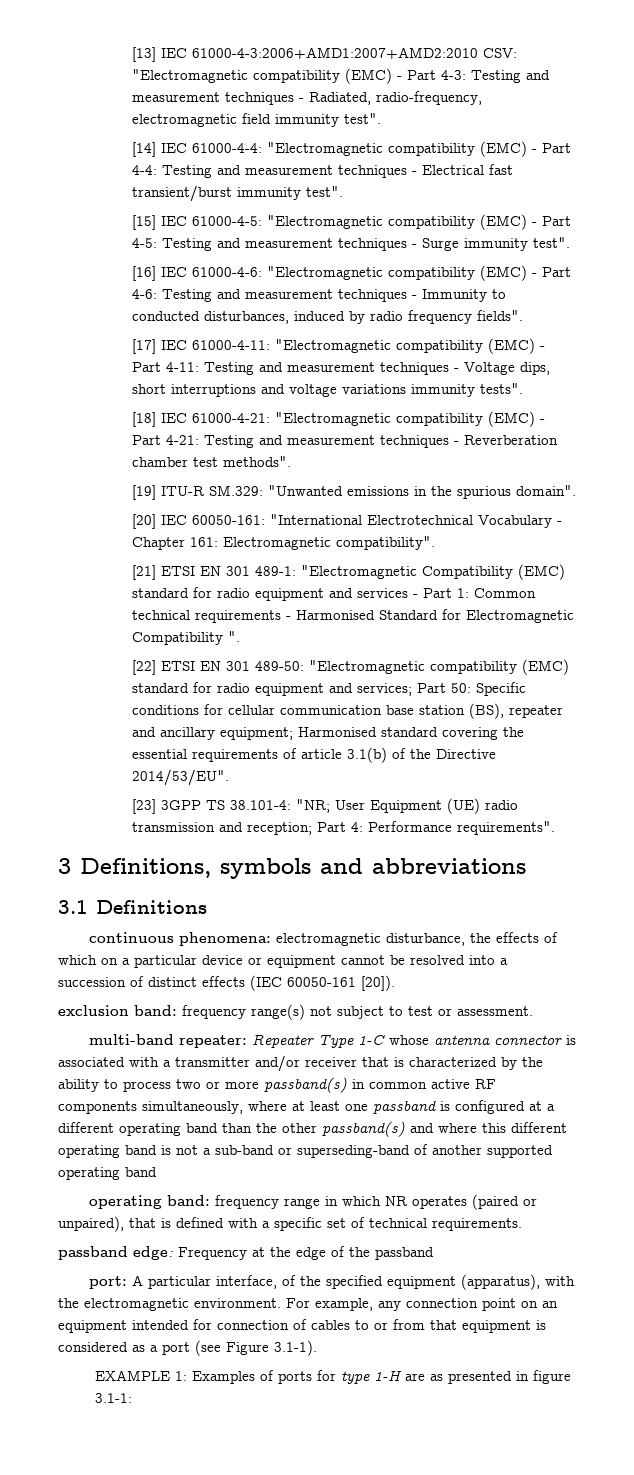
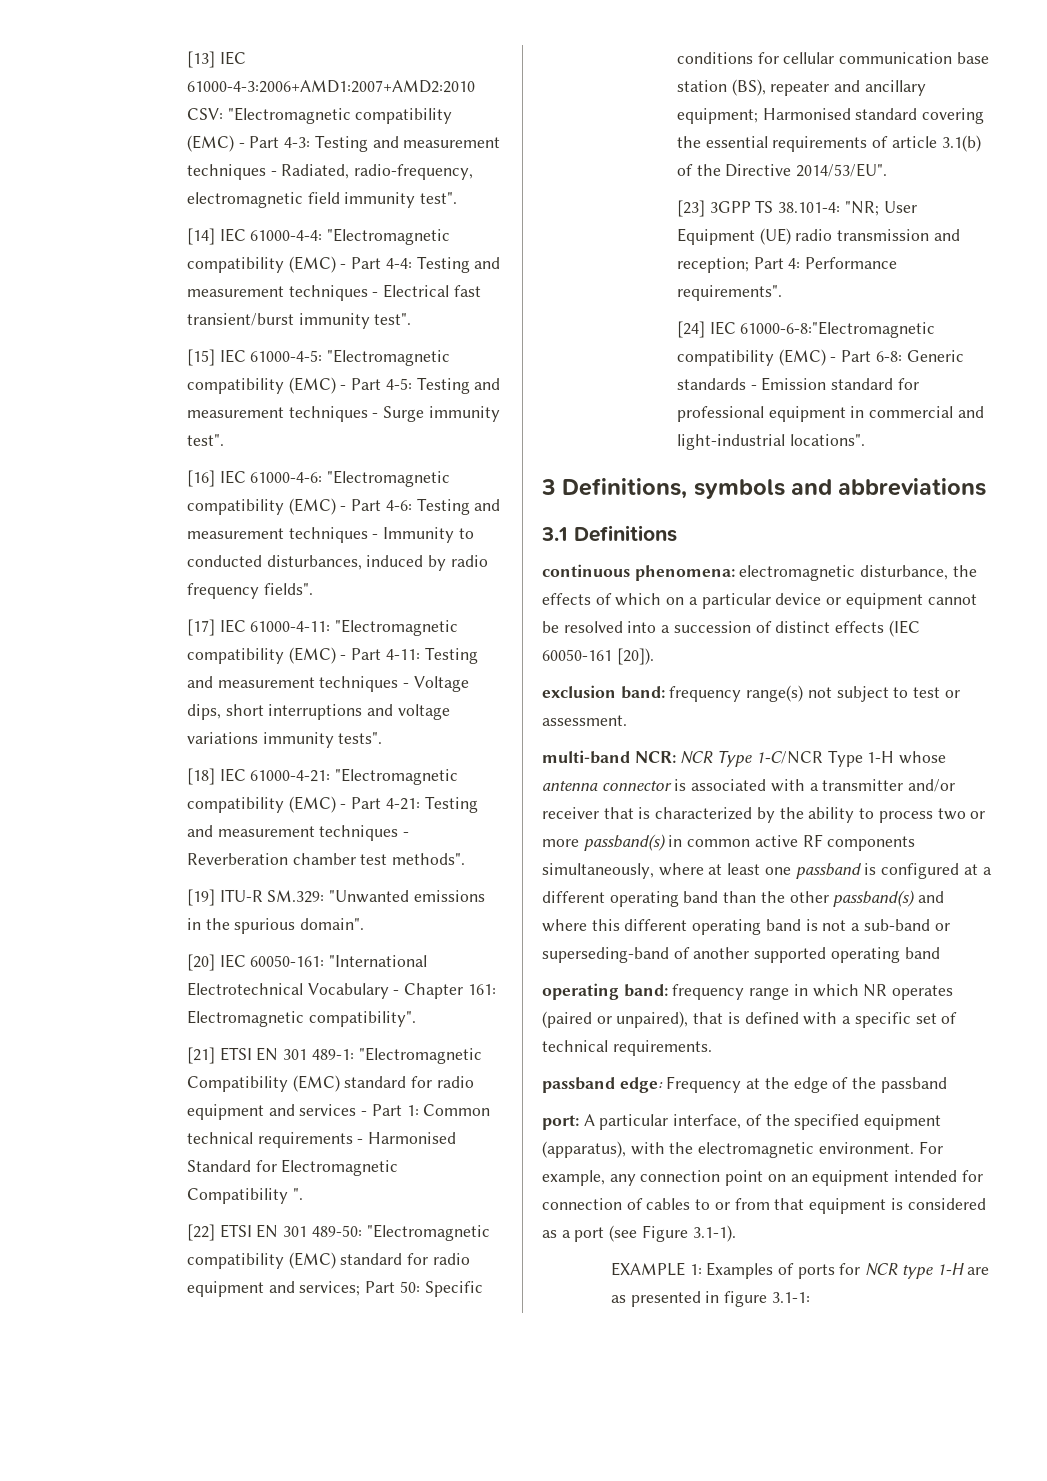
(555, 828) none -> [677,321,936,338] [677,349,964,366] [677,377,919,391] [677,406,984,422] [677,434,865,450] // [24] IEC 61000-6-8:"Electromagnetic compatibility (EMC) - Part 6-8: Generic standards - Emission standard for professional equipment in commercial and light-industrial locations".
[178,1034,385,1048] repeater: Repeater Type 1-C -> [634,750,895,767] NCR: NCR Type 1-C/NCR Type 1-H
(336, 1375) none -> [865,1263,899,1276] NCR

